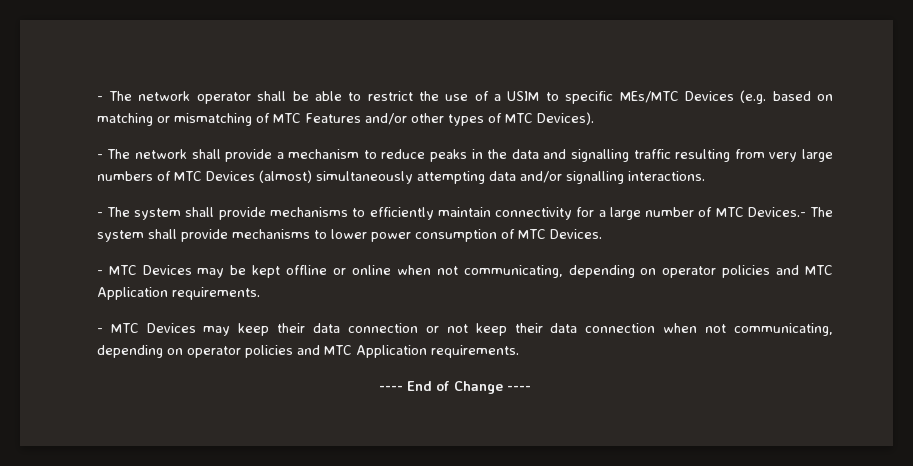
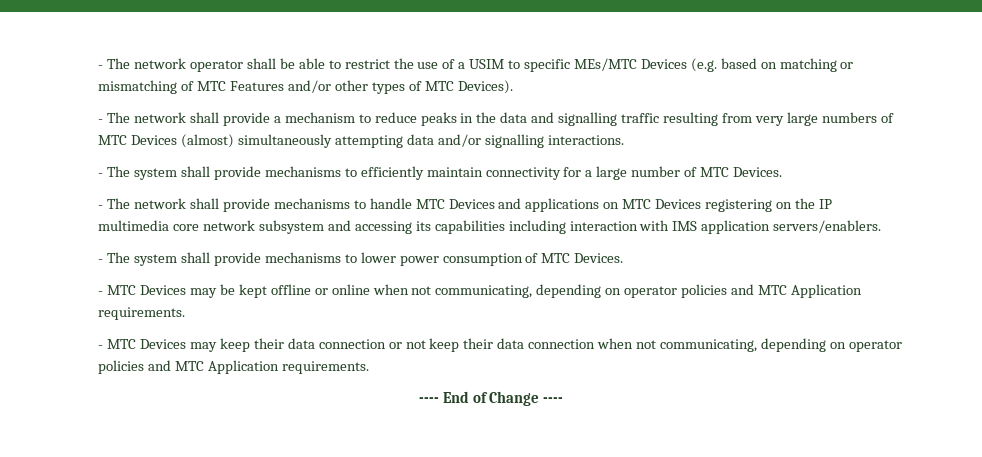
[747,207,806,217] Devices.- -> [732,167,782,177] [98,198,832,212] [98,220,882,234] [98,259,104,263] Devices. // - The network shall provide mechanisms to handle MTC Devices and applications on MTC Devices registering on the IP multimedia core network subsystem and accessing its capabilities including interaction with IMS application servers/enablers. // -

